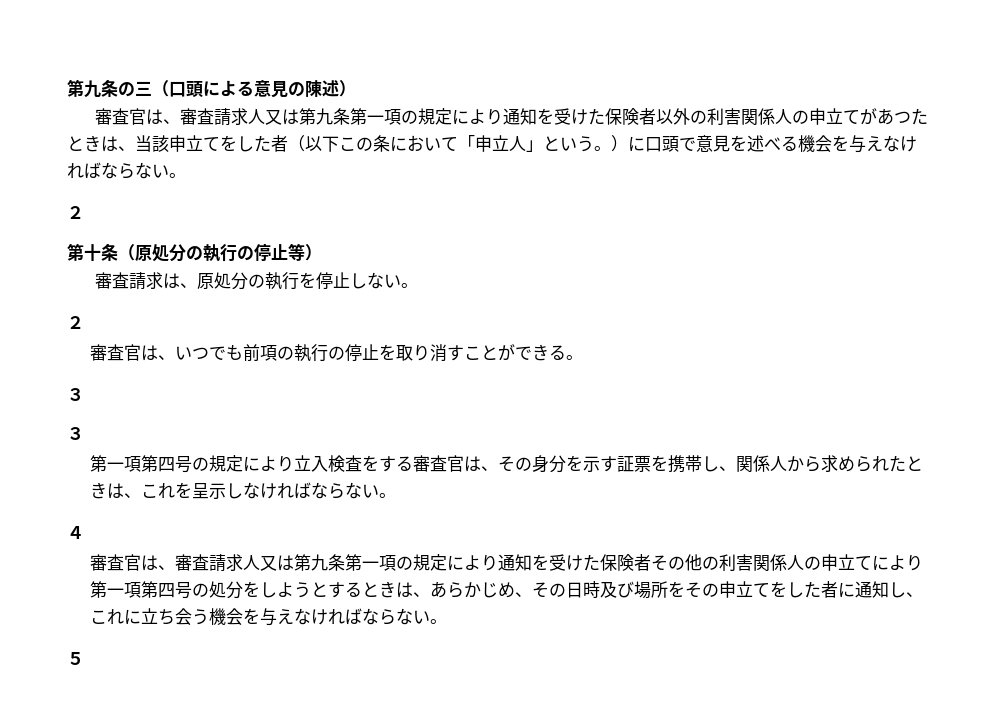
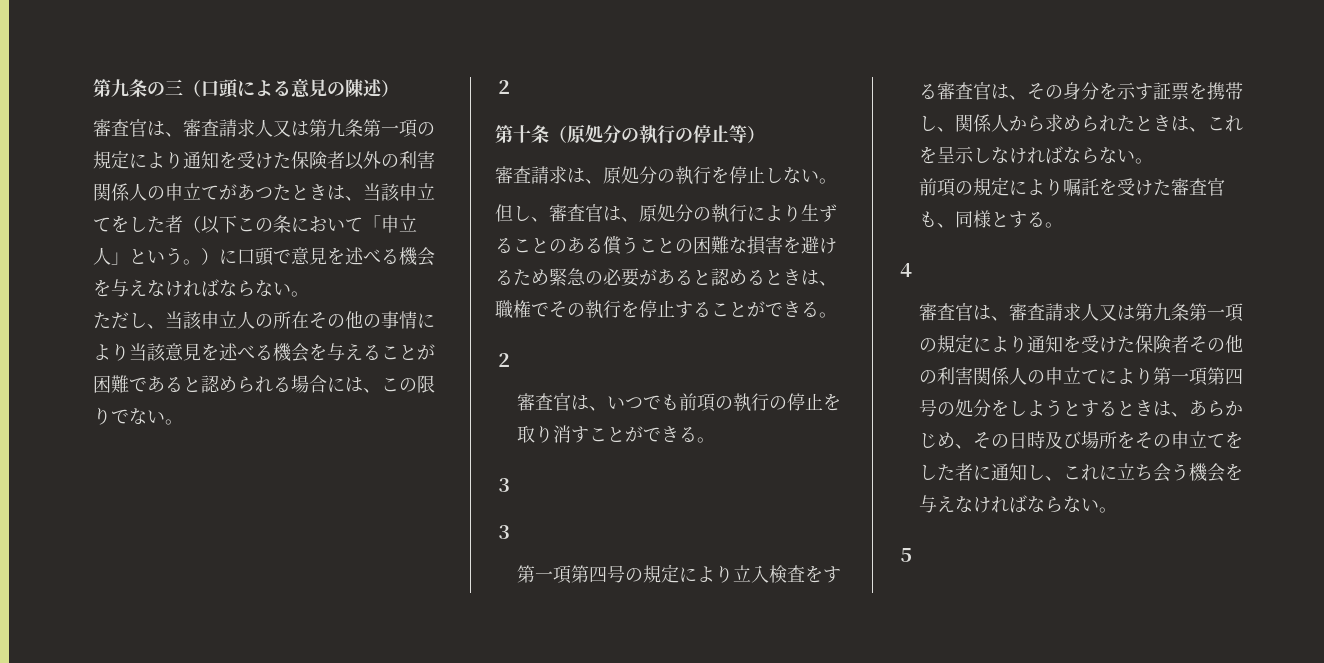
(186, 175) none -> [93,311,435,330] [93,343,435,362] [93,375,435,393] [93,407,183,425] // ただし、当該申立人の所在その他の事情により当該意見を述べる機会を与えることが困難であると認められる場合には、この限りでない。
(418, 285) none -> [495,204,837,222] [495,235,837,255] [495,268,837,287] [495,300,837,318] // 但し、審査官は、原処分の執行により生ずることのある償うことの困難な損害を避けるため緊急の必要があると認めるときは、職権でその執行を停止することができる。
(396, 495) none -> [919,177,1226,197] [919,210,1064,228] // 前項の規定により嘱託を受けた審査官も、同様とする。

